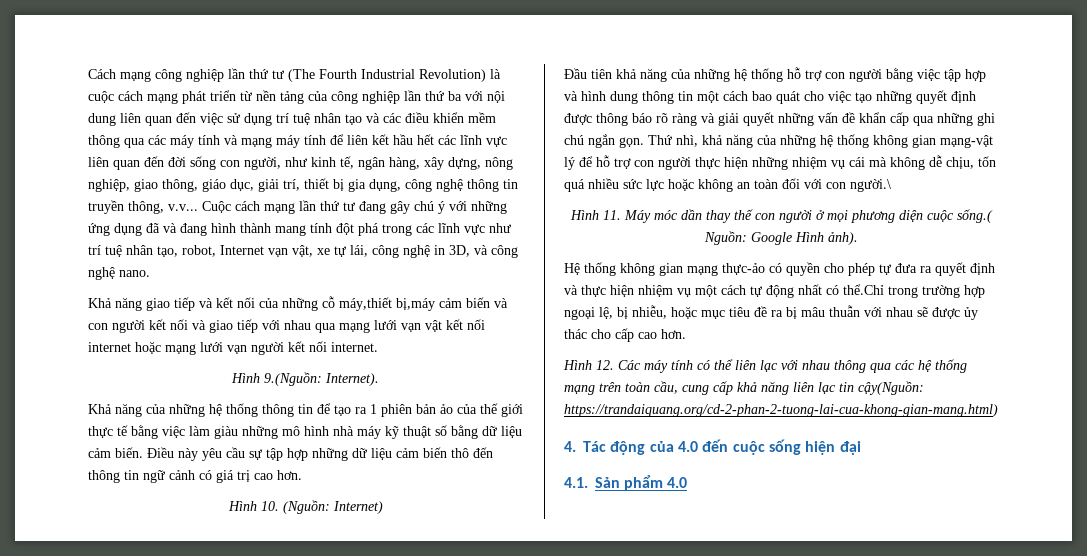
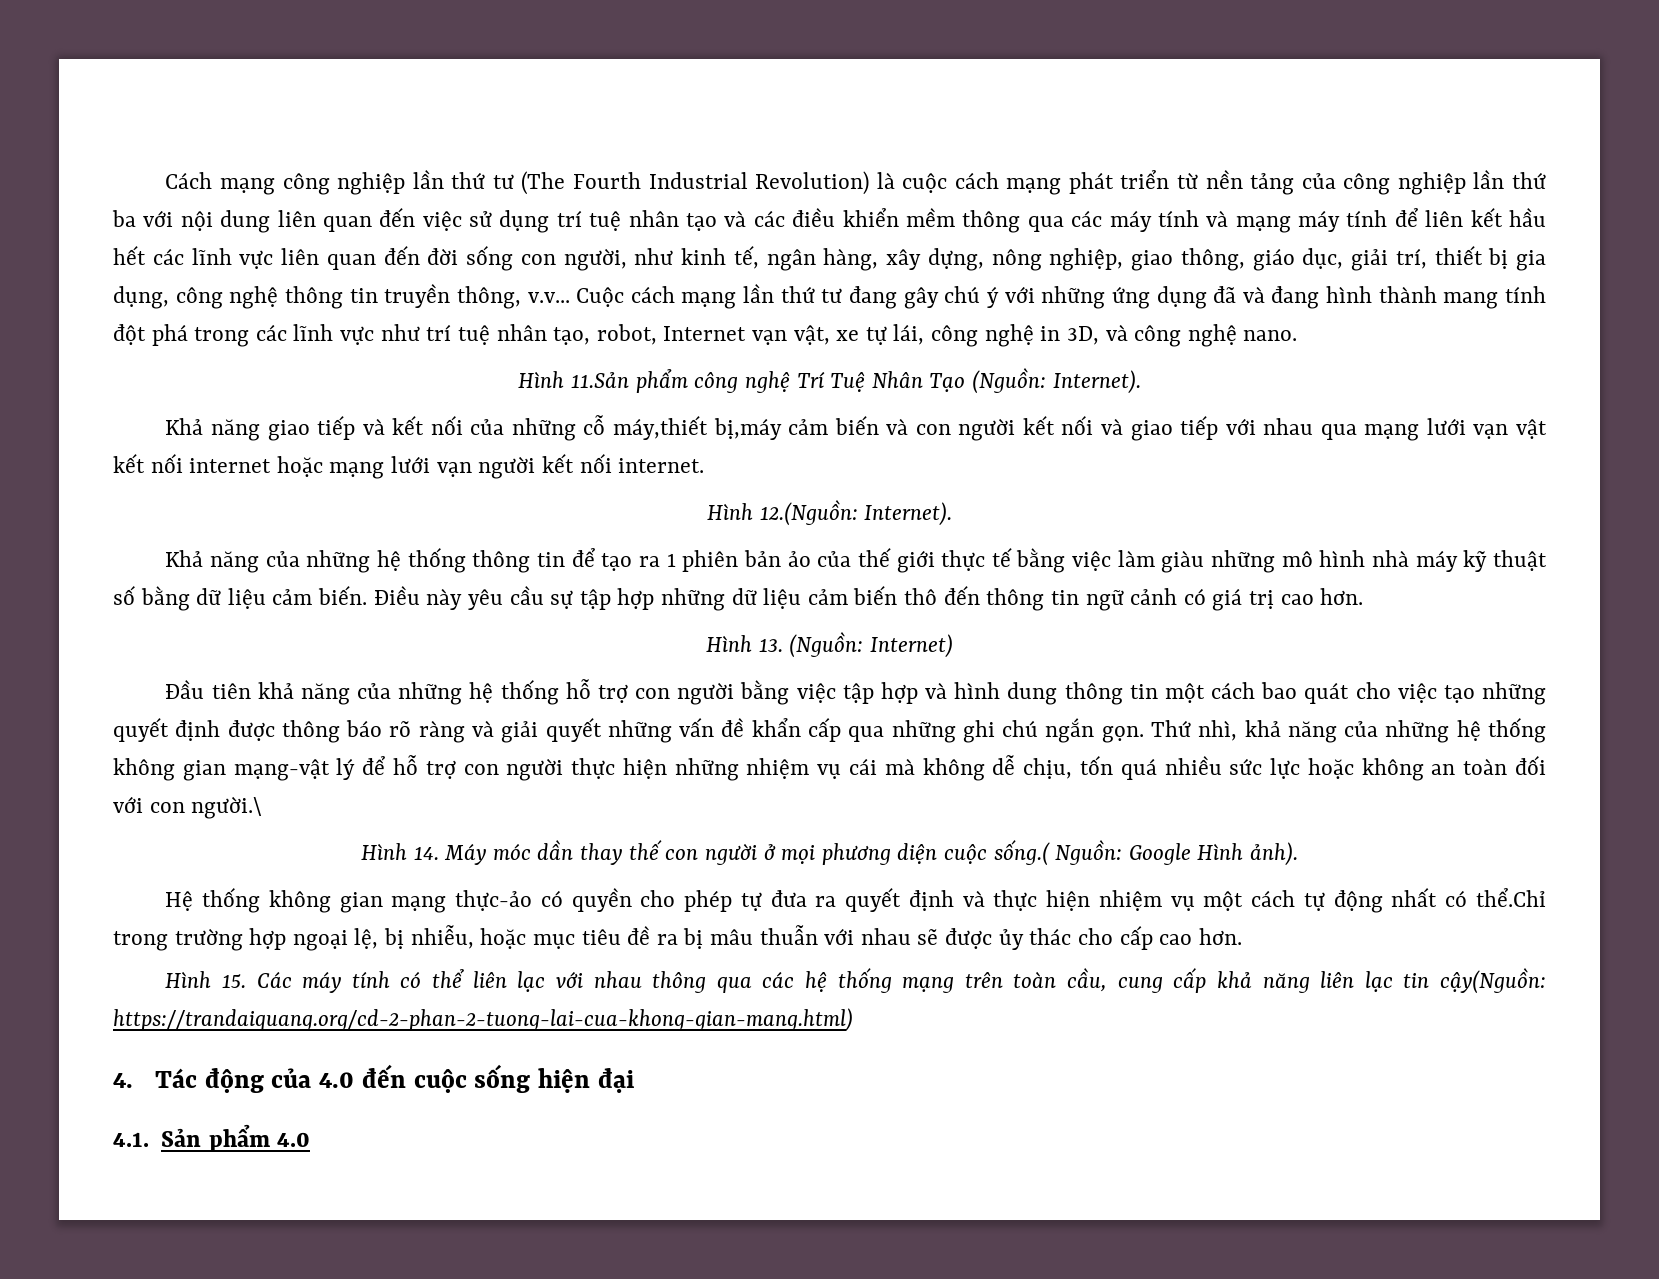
(150, 273) none -> [518,368,1141,394] // Hình 11.Sản phẩm công nghệ Trí Tuệ Nhân Tạo (Nguồn: Internet).
[264,372,322,386] 9.(Nguồn: -> [759,500,858,526] 12.(Nguồn:
[260,501,279,511] 10. -> [758,638,783,652] 13.
[603,210,621,220] 11. -> [413,846,439,860] 14.
[596,360,614,370] 12. -> [222,974,247,988] 15.

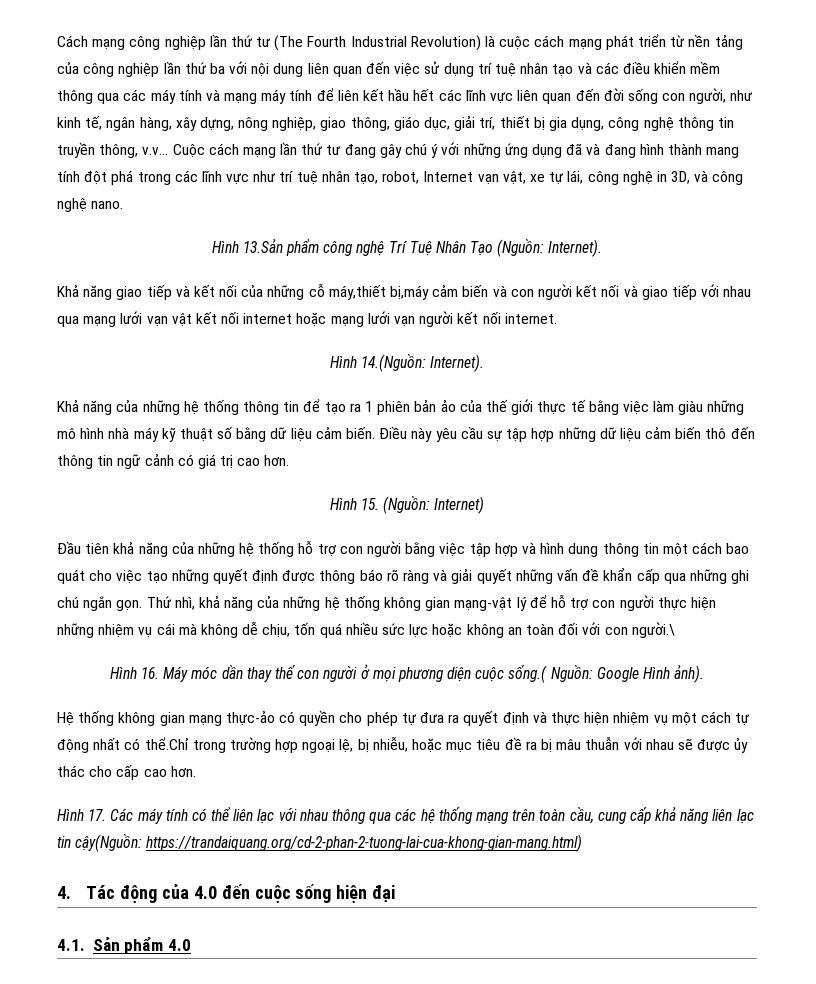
[571,372,630,388] 11.Sản -> [242,238,283,253] 13.Sản
[759,500,858,526] 12.(Nguồn: -> [361,354,426,372] 14.(Nguồn:
[758,638,783,652] 13. -> [360,498,379,510] 15.
[413,846,439,860] 14. -> [141,667,160,679] 16.
[222,974,247,988] 15. -> [88,809,107,821] 17.

